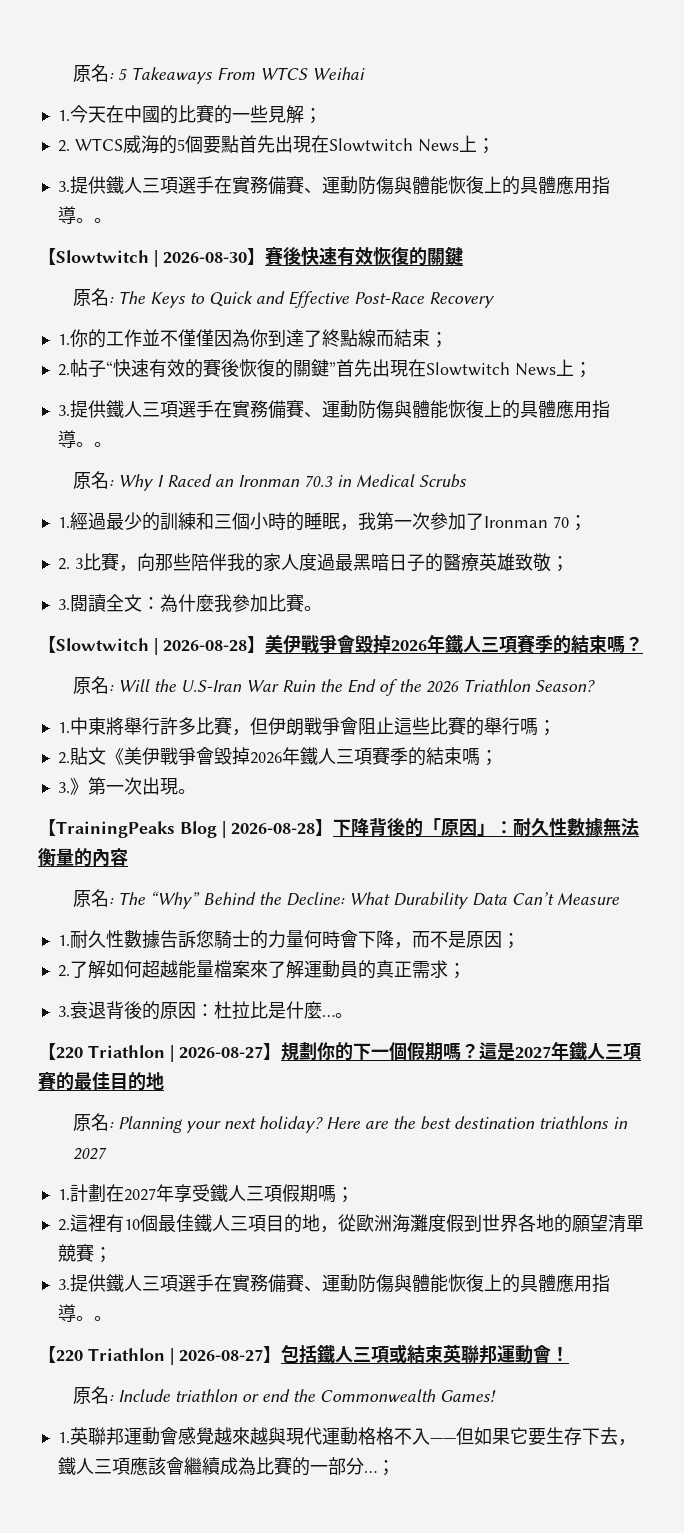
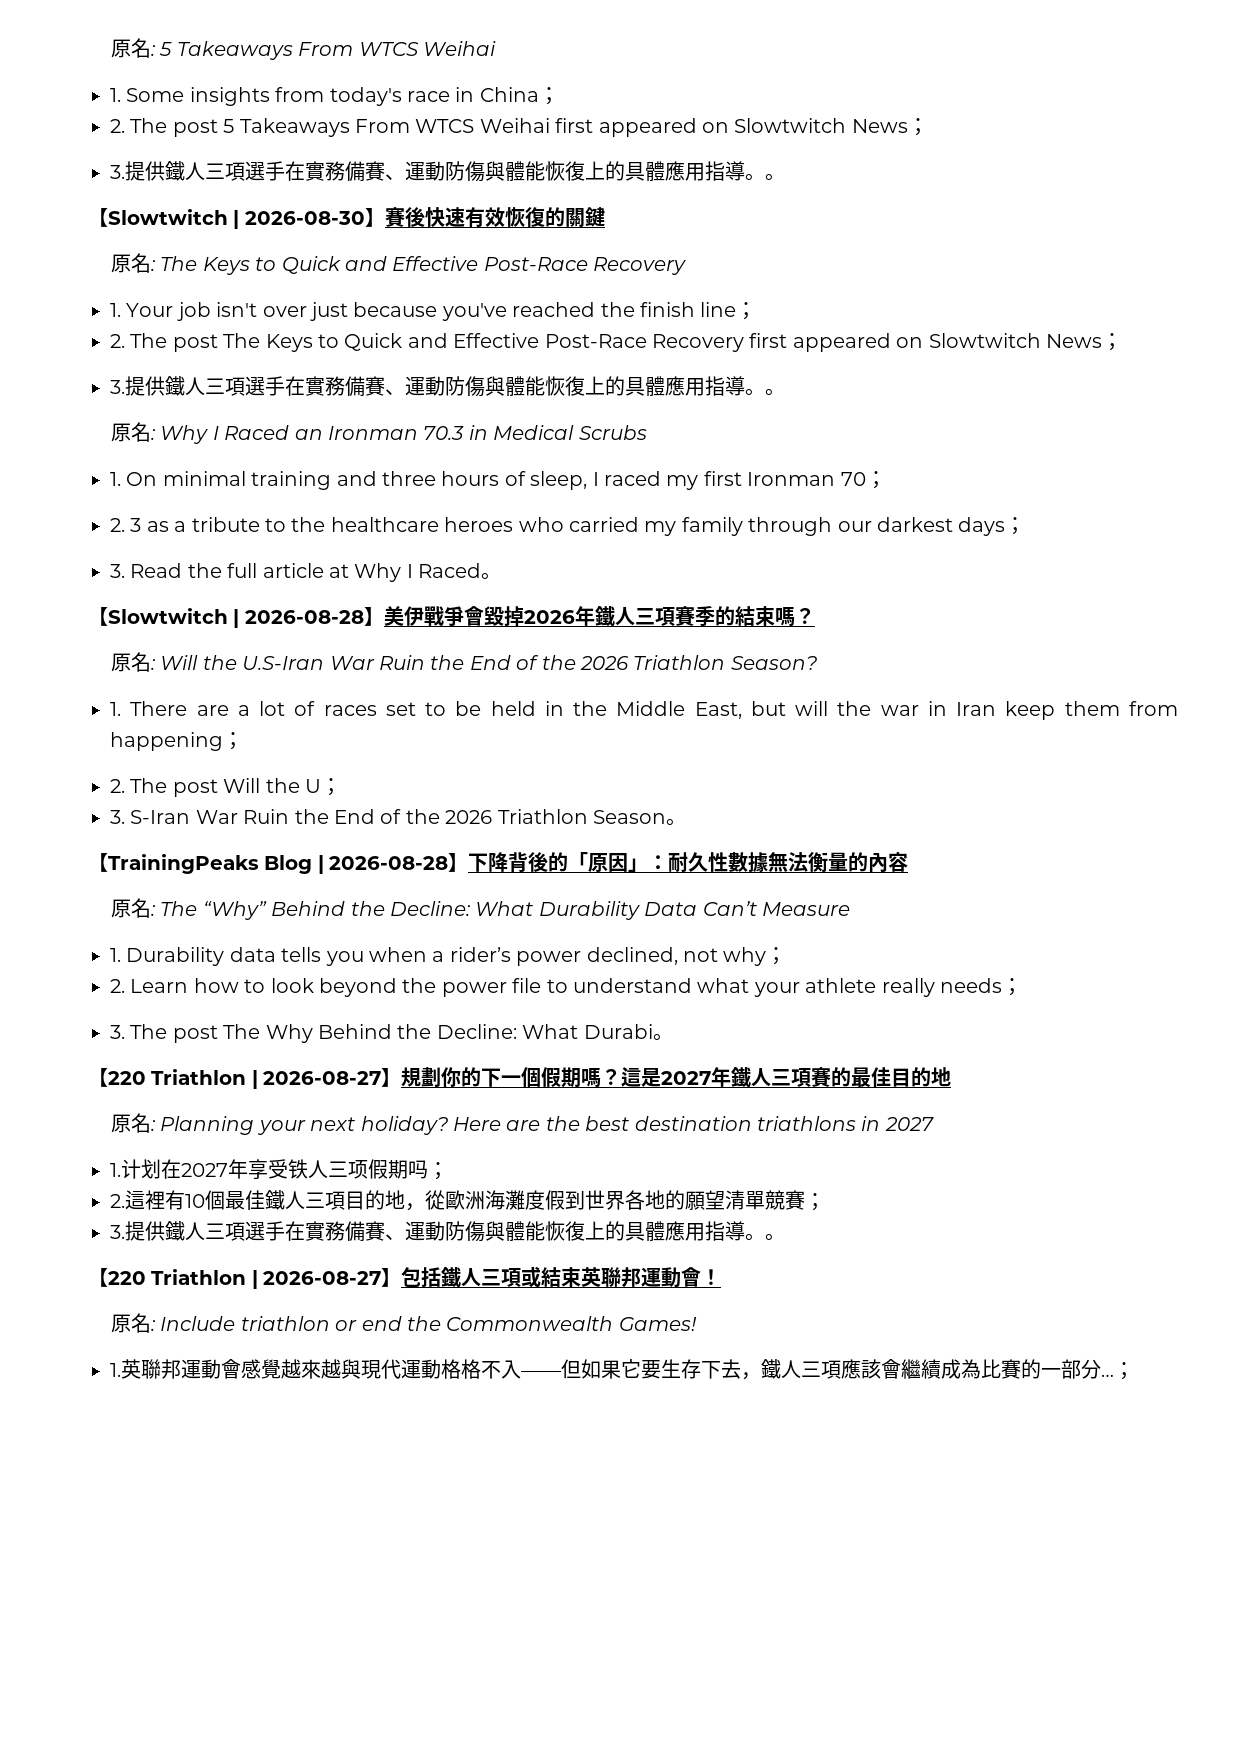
[69,105,322,124] [57,135,477,154] 今天在中國的比賽的一些見解； // 2. WTCS威海的5個要點首先出現在Slowtwitch News上 -> [126,87,559,106] [110,118,908,137] Some insights from today's race in China； // 2. The post 5 Takeaways From WTCS Weihai first appeared on Slowtwitch News
[69,329,448,348] [57,359,574,378] 你的工作並不僅僅因為你到達了終點線而結束； // 2.帖子“快速有效的賽後恢復的關鍵”首先出現在Slowtwitch News上 -> [126,302,757,321] [110,333,1102,352] Your job isn't over just because you've reached the finish line； // 2. The post The Keys to Quick and Effective Post-Race Recovery first appeared on Slowtwitch News
[69,512,484,531] 經過最少的訓練和三個小時的睡眠，我第一次參加了 -> [126,471,742,490] On minimal training and three hours of sleep, I raced my first
[82,553,569,572] [57,594,304,613] 比賽，向那些陪伴我的家人度過最黑暗日子的醫療英雄致敬； // 3.閱讀全文：為什麼我參加比賽 -> [146,517,1026,536] [110,563,482,582] as a tribute to the healthcare heroes who carried my family through our darkest days； // 3. Read the full article at Why I Raced
[69,717,556,736] [57,747,498,766] [57,777,178,795] 中東將舉行許多比賽，但伊朗戰爭會阻止這些比賽的舉行嗎； // 2.貼文《美伊戰爭會毀掉2026年鐵人三項賽季的結束嗎； // 3.》第一次出現 -> [130,701,1178,720] [110,732,243,751] [110,778,341,797] [110,809,666,824] There are a lot of races set to be held in the Middle East, but will the war in Iran keep them from happening； // 2. The post Will the U； // 3. S-Iran War Ruin the End of the 2026 Triathlon Season
[69,930,520,949] [57,960,466,979] [57,1001,335,1020] 耐久性數據告訴您騎士的力量何時會下降，而不是原因； // 2.了解如何超越能量檔案來了解運動員的真正需求； // 3.衰退背後的原因：杜拉比是什麼… -> [126,947,787,966] [110,978,1022,997] [110,1024,653,1043] Durability data tells you when a rider’s power declined, not why； // 2. Learn how to look beyond the power file to understand what your athlete really needs； // 3. The post The Why Behind the Decline: What Durabi
[69,1184,106,1202] 計劃 -> [121,1159,161,1179] 计划
[209,1184,336,1203] 鐵人三項假期嗎 -> [288,1159,428,1179] 铁人三项假期吗

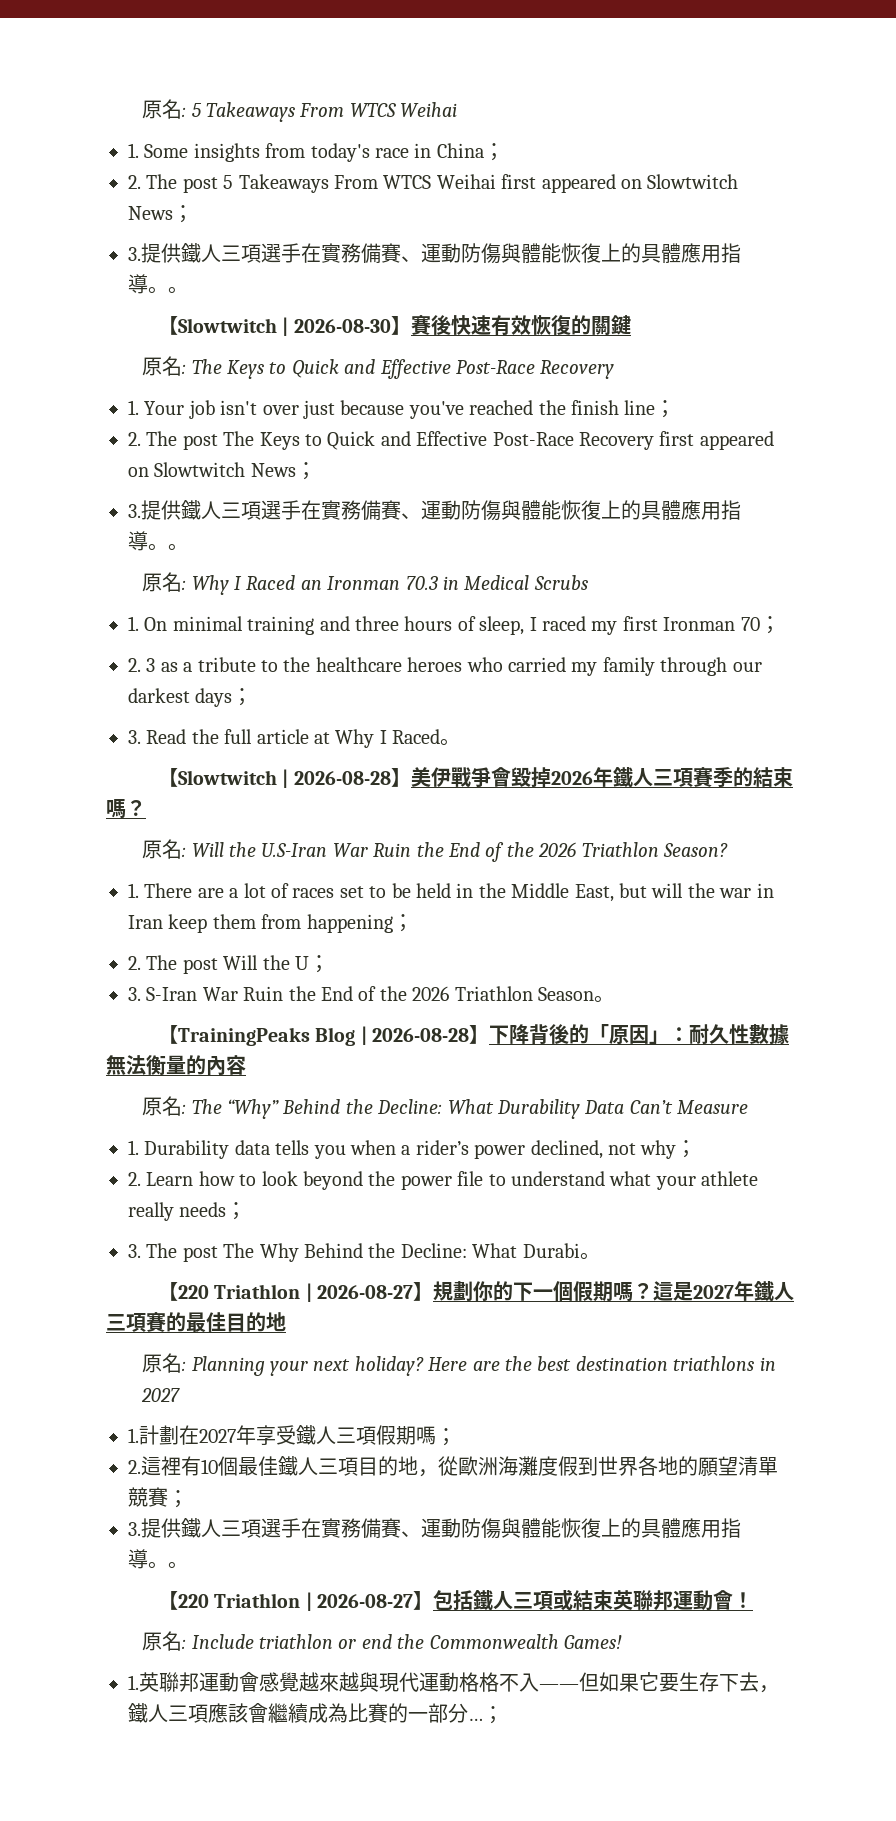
[121,1159,161,1179] 计划 -> [139,1425,179,1445] 計劃
[288,1159,428,1179] 铁人三项假期吗 -> [296,1425,436,1445] 鐵人三項假期嗎

